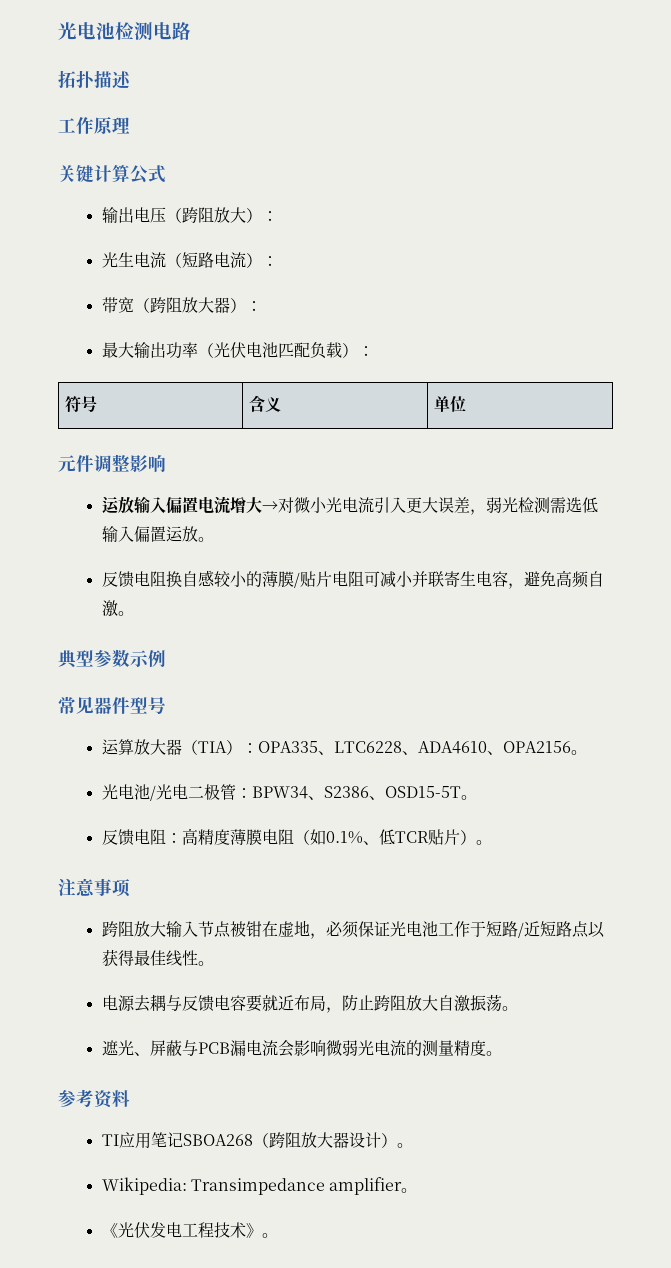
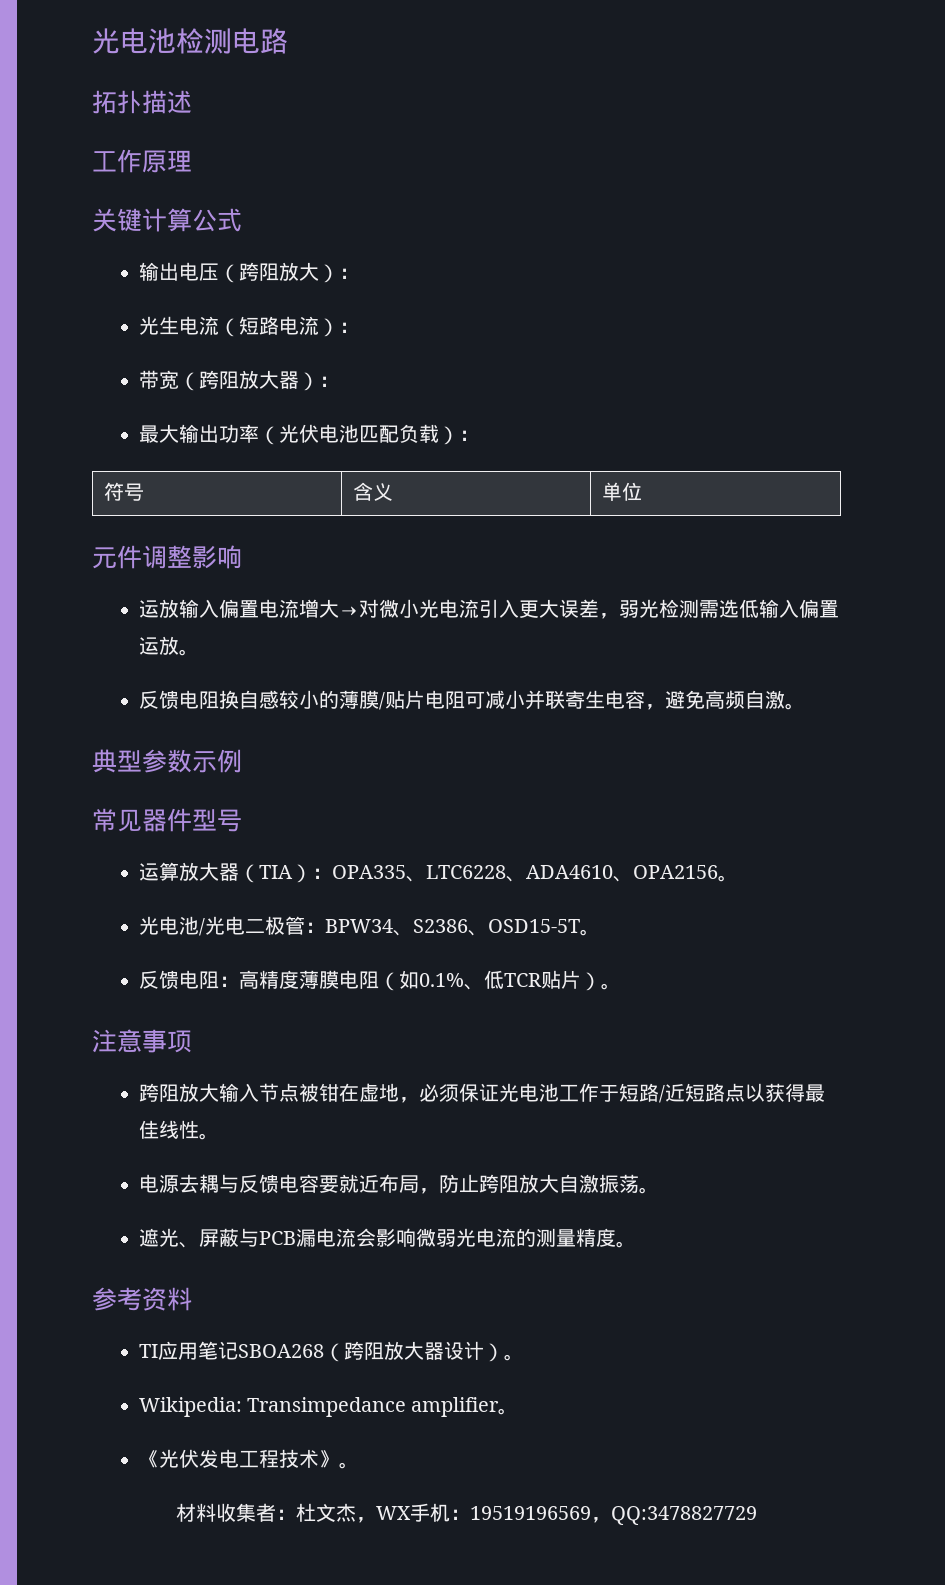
(278, 1235) none -> [176,1503,757,1525] // 材料收集者：杜文杰，WX手机：19519196569，QQ:3478827729

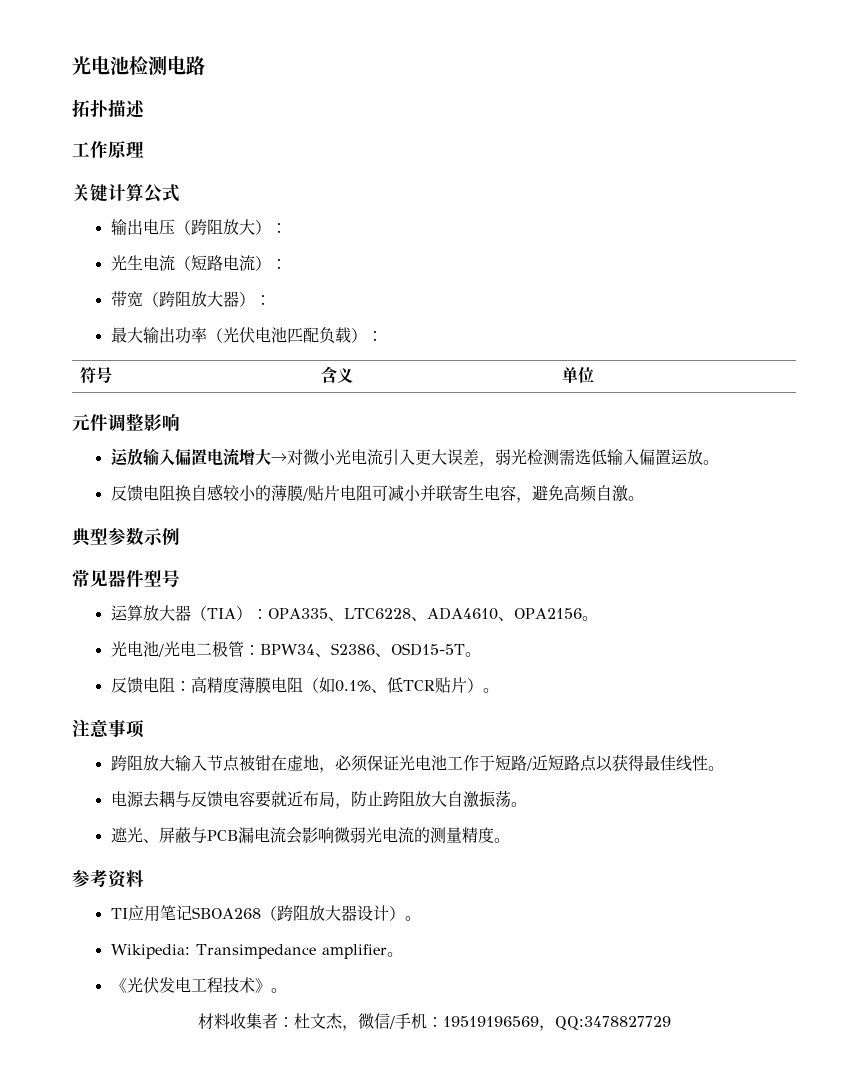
[376,1506,411,1520] WX -> [357,1013,395,1029] 微信/

